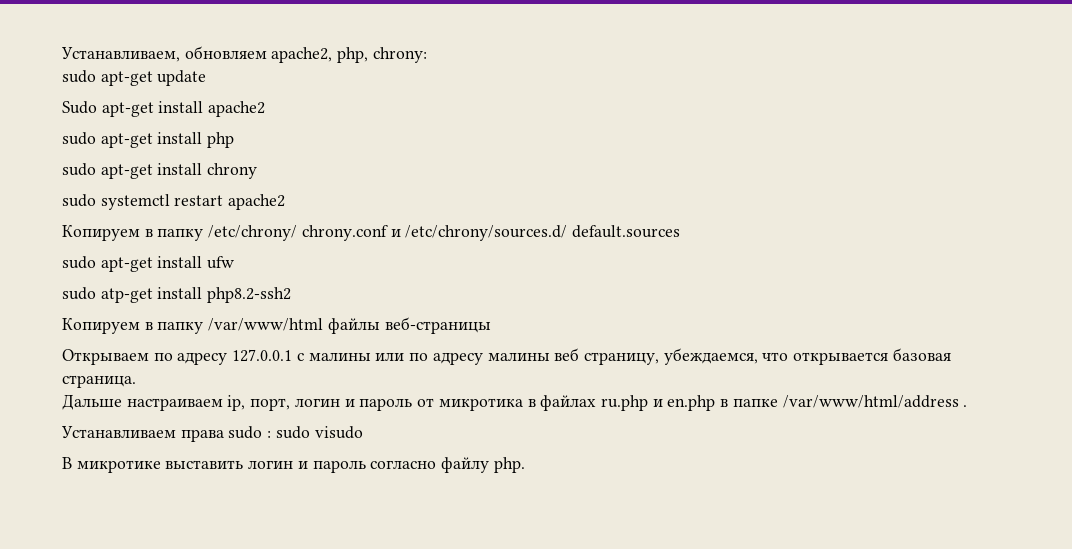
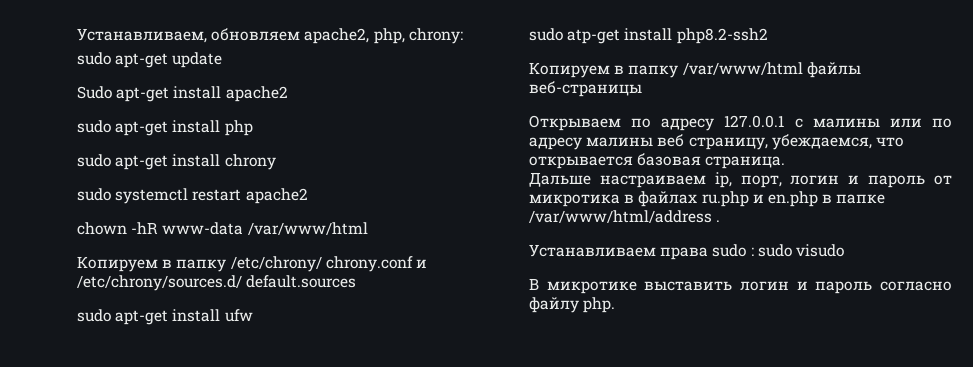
(286, 202) none -> [77,222,368,235] // chown -hR www-data /var/www/html

